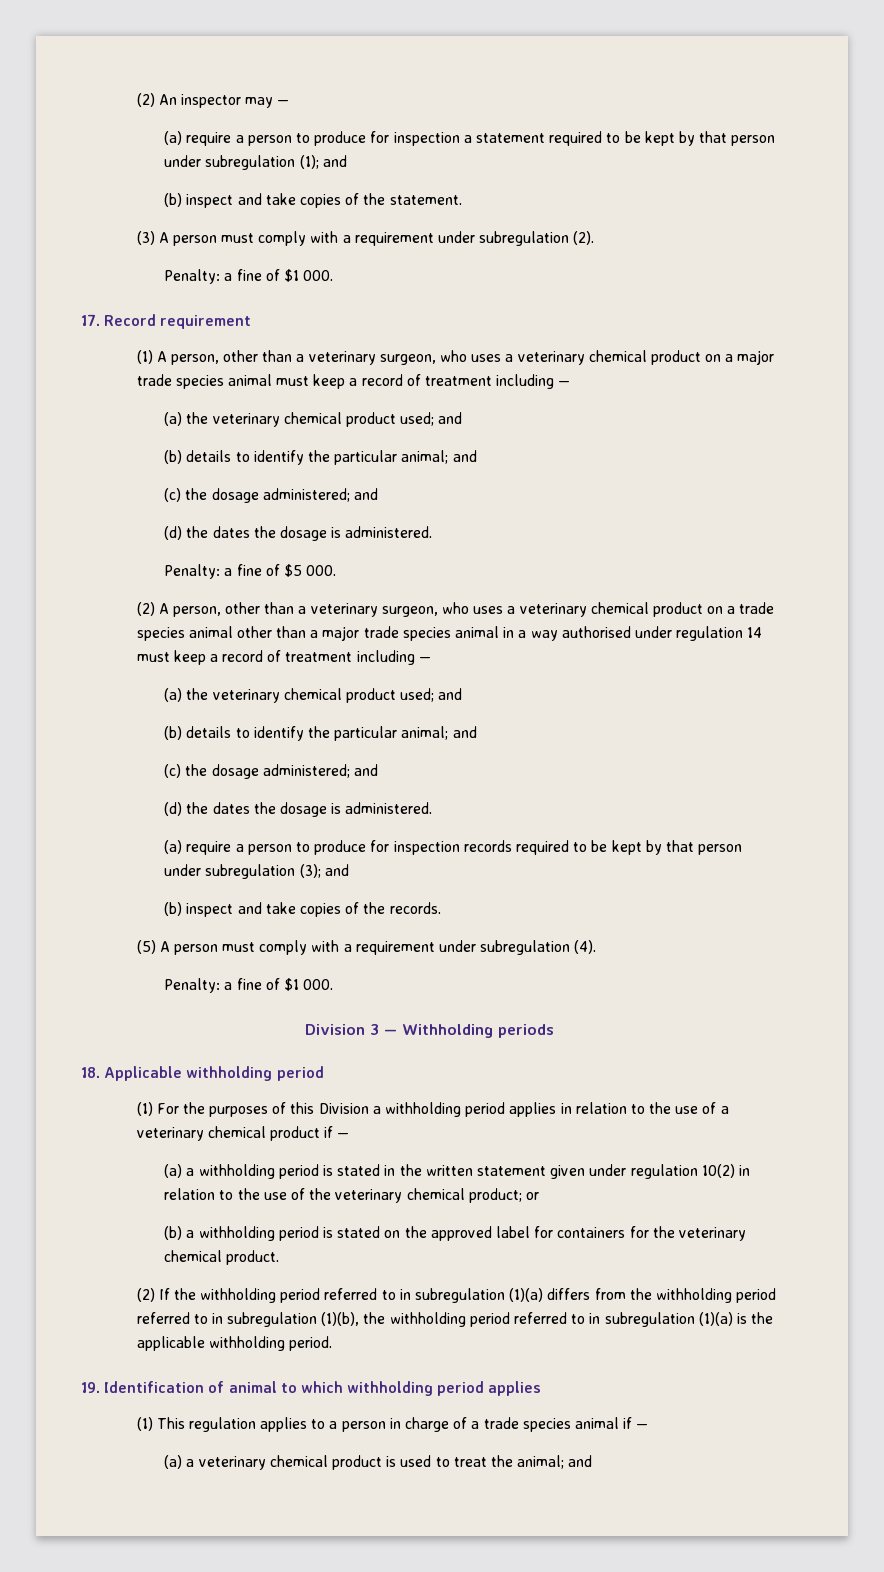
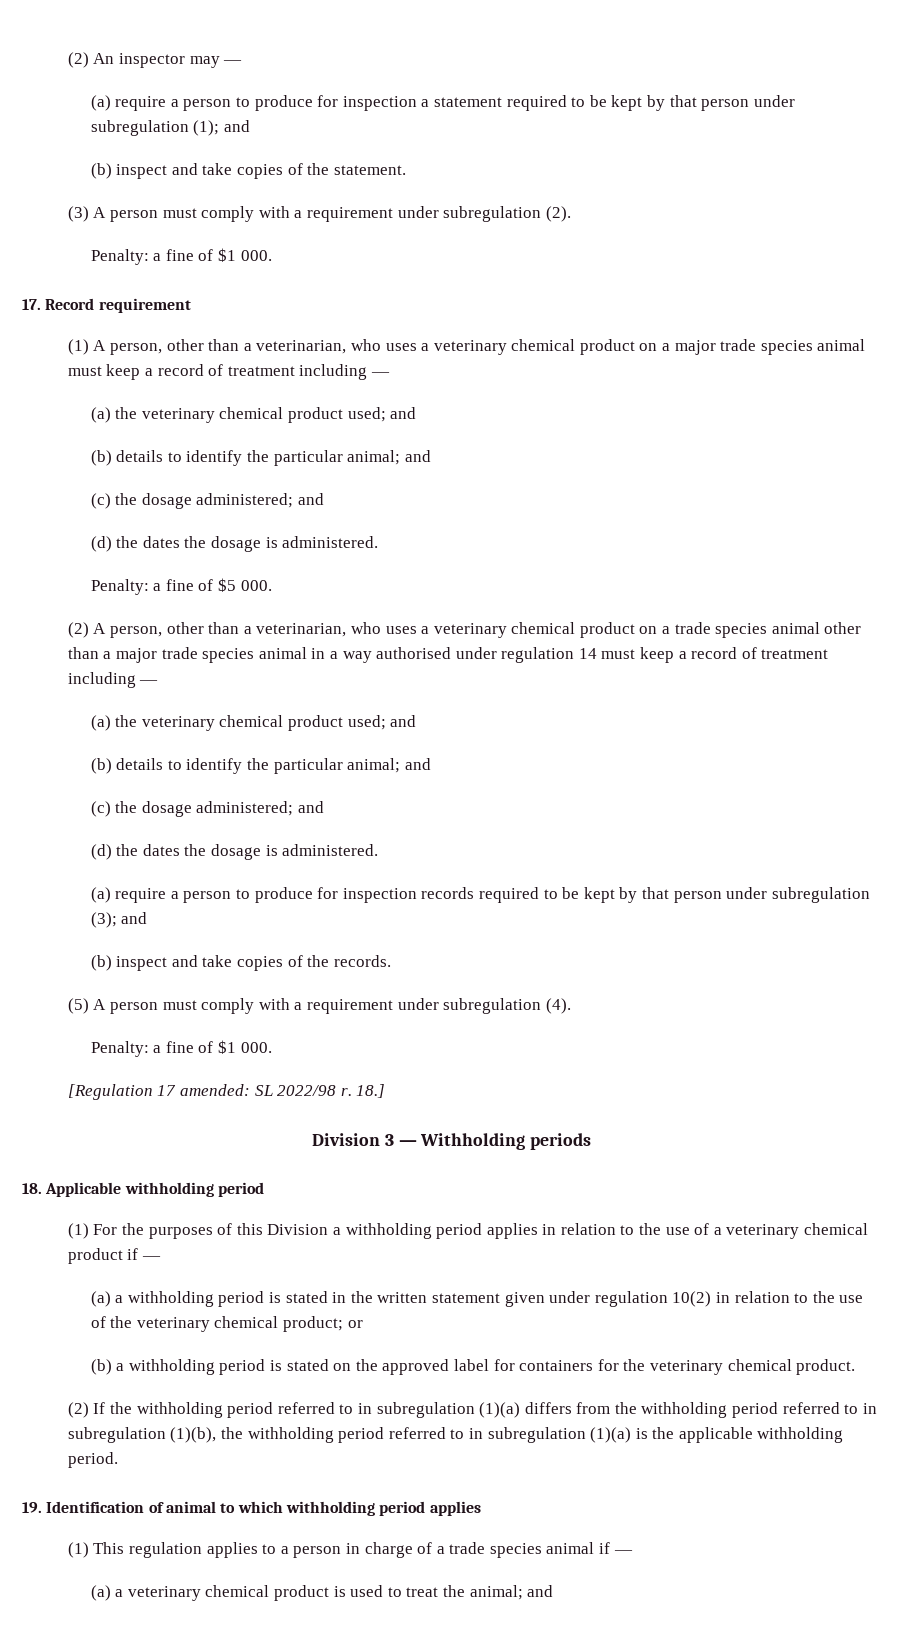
[308,351,436,365] veterinary surgeon, -> [256,340,347,354] veterinarian,
[310,603,438,617] veterinary surgeon, -> [256,623,347,637] veterinarian,
(334, 984) none -> [67,1084,386,1100] // [Regulation 17 amended: SL 2022/98 r. 18.]

